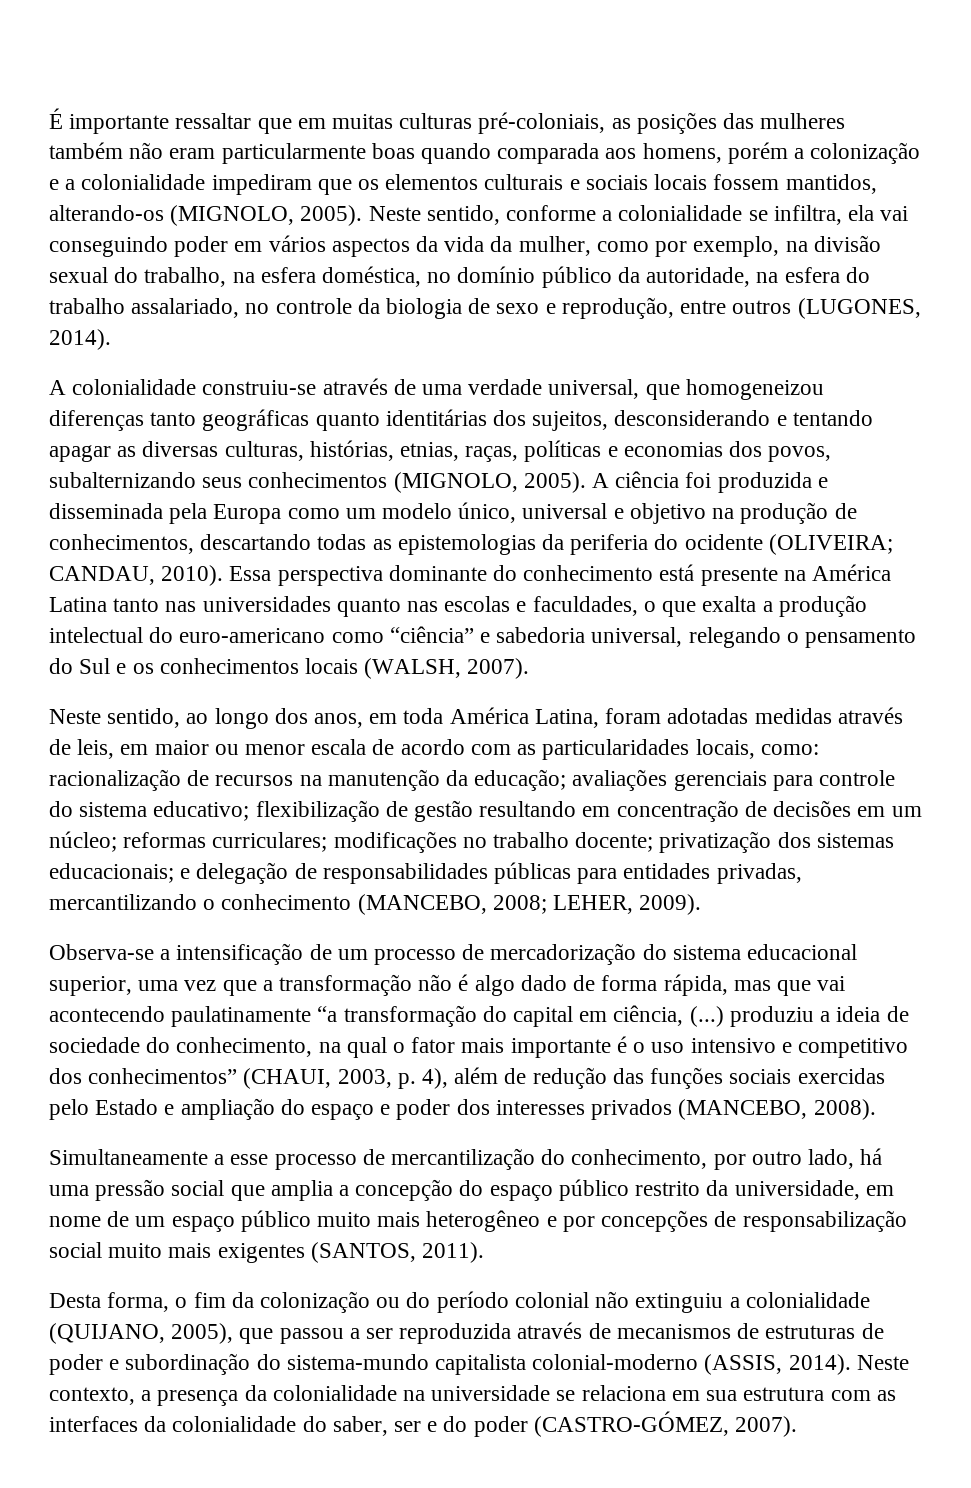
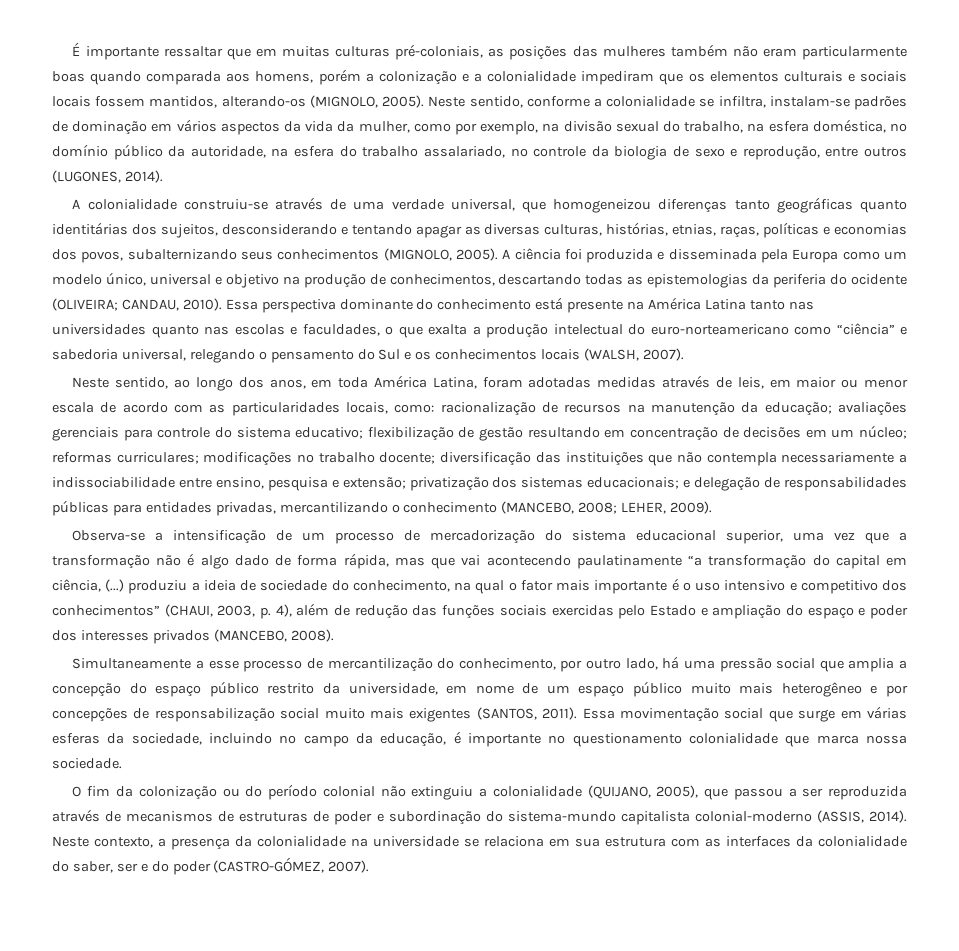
[848,205,909,221] [49,236,229,257] ela vai conseguindo poder -> [769,96,907,110] [52,121,148,135] instalam-se padrões de dominação
[179,628,326,643] euro-americano -> [650,324,789,335] euro-norteamericano
(654, 842) none -> [440,452,908,466] [52,477,406,491] diversificação das instituições que não contempla necessariamente a indissociabilidade entre ensino, pesquisa e extensão;
[49,1292,188,1312] // Desta forma, o -> [582,706,907,722] [52,731,908,747] [52,758,122,769] [72,786,82,797] Essa movimentação social que surge em várias esferas da sociedade, incluindo no campo da educação, é importante no questionamento colonialidade que marca nossa sociedade. // O

